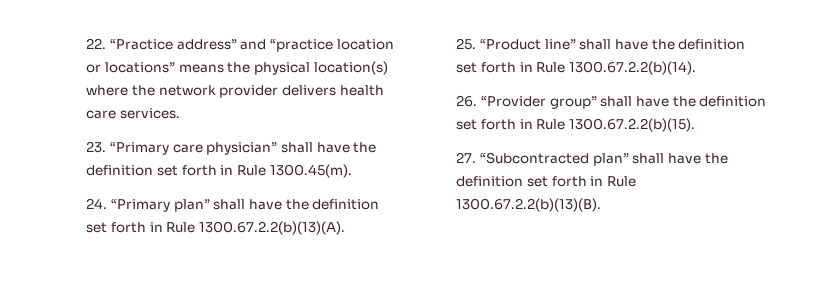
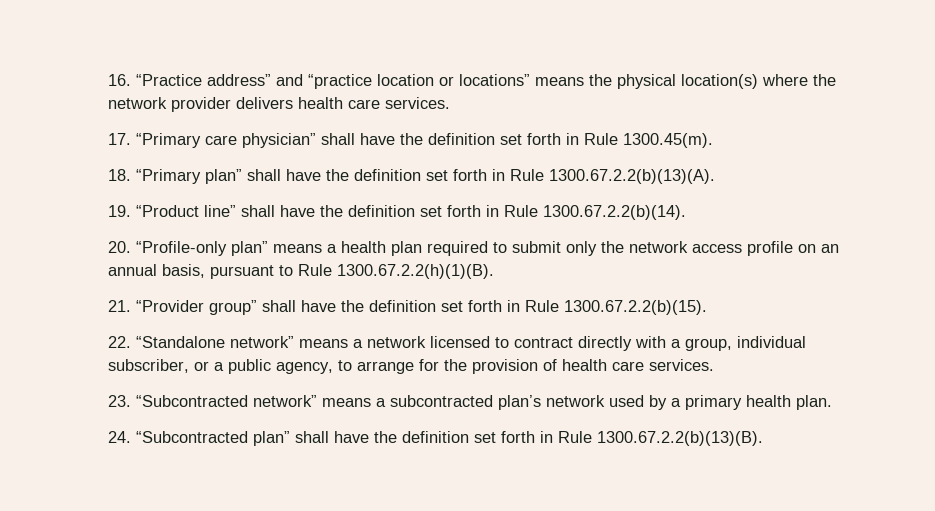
[86,38,107,49] 22. -> [108,74,132,86] 16.
[86,141,107,153] 23. -> [108,133,132,145] 17.
[86,198,108,209] 24. -> [108,169,132,181] 18.
[456,38,477,50] 25. -> [108,205,132,217] 19.
[456,95,478,107] 26. -> [108,241,840,256] [108,264,495,279] [108,300,132,312] 20. “Profile-only plan” means a health plan required to submit only the network access profile on an annual basis, pursuant to Rule 1300.67.2.2(h)(1)(B). // 21.
[456,152,477,163] 27. -> [108,336,807,351] [108,359,715,374] [108,395,833,410] [108,431,132,443] 22. “Standalone network” means a network licensed to contract directly with a group, individual subscriber, or a public agency, to arrange for the provision of health care services. // 23. “Subcontracted network” means a subcontracted plan’s network used by a primary health plan. // 24.

